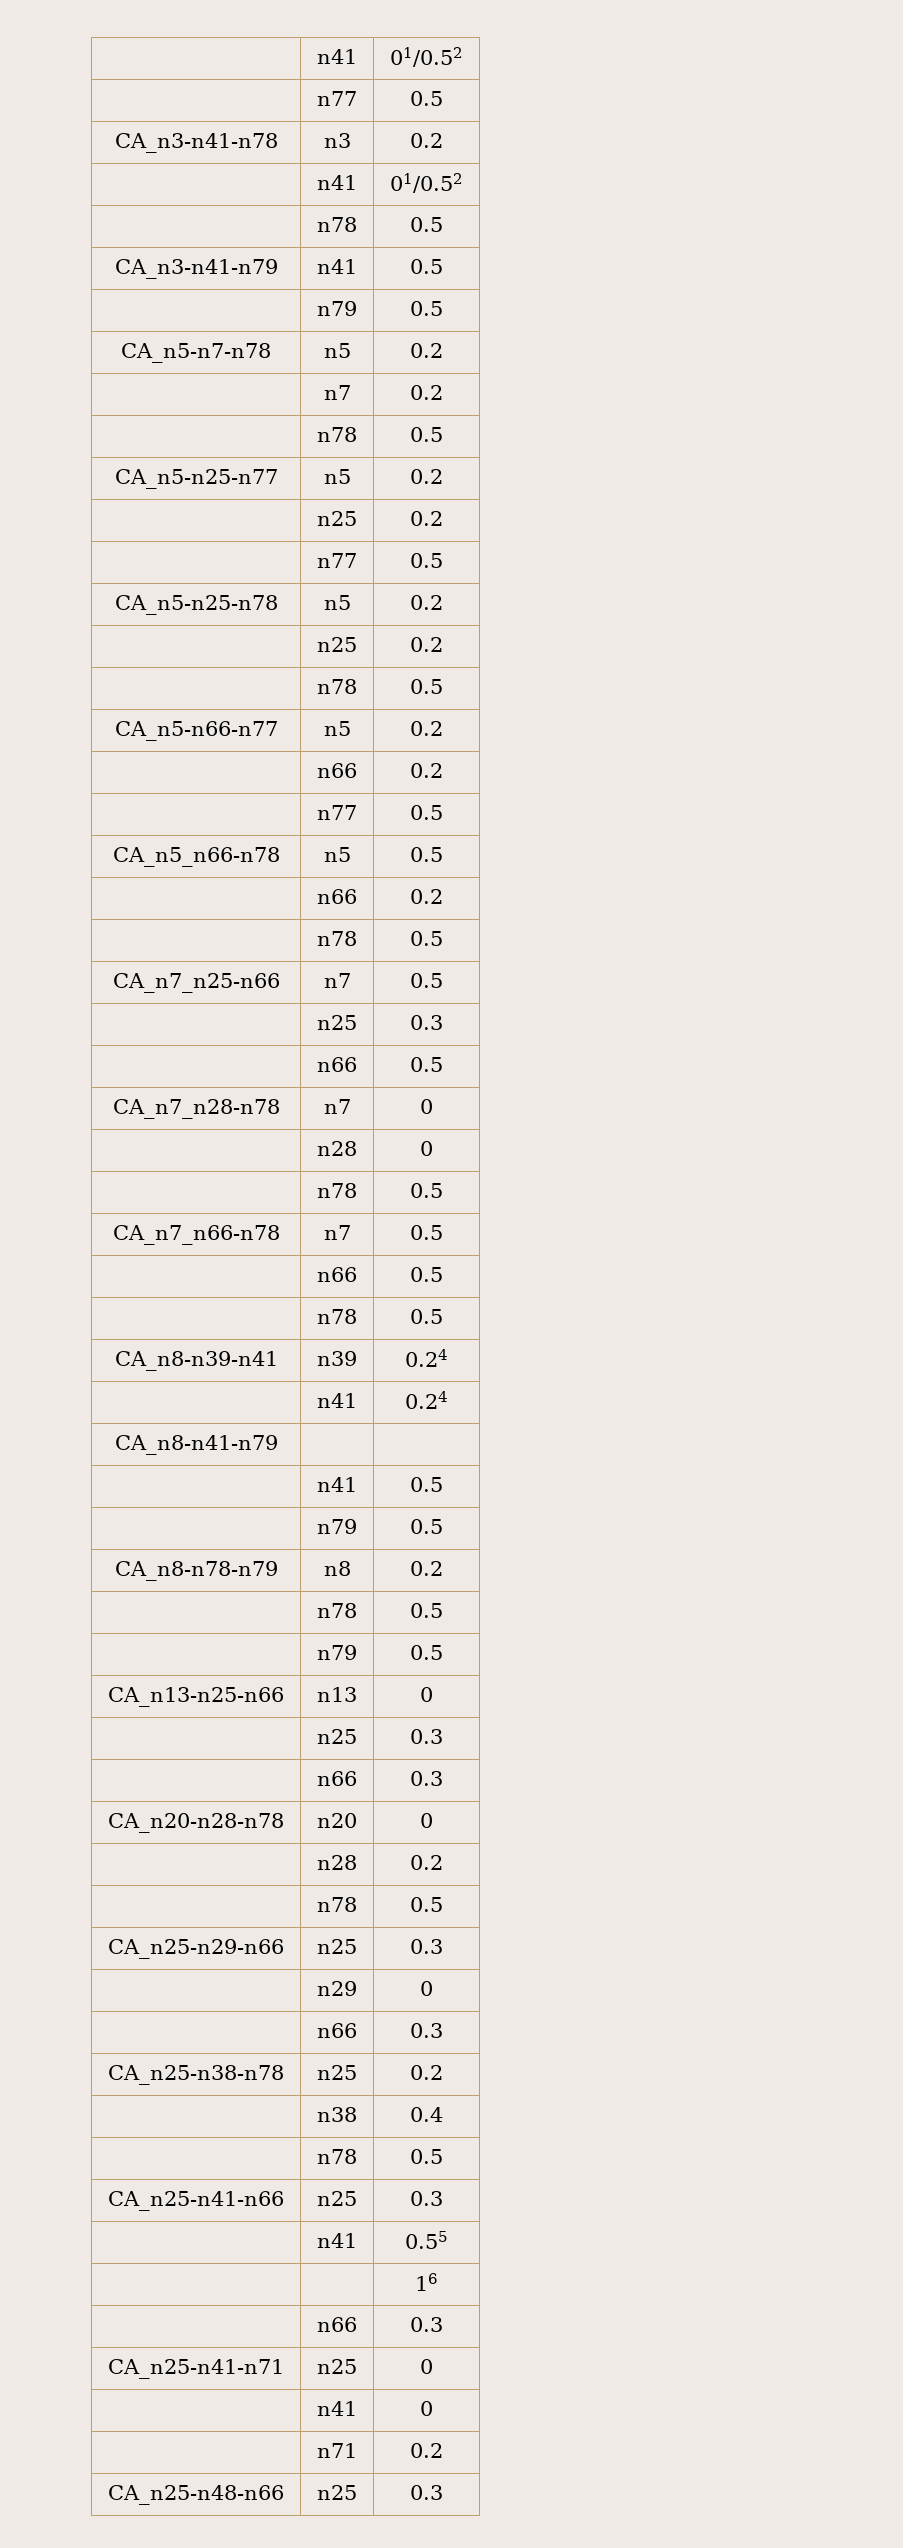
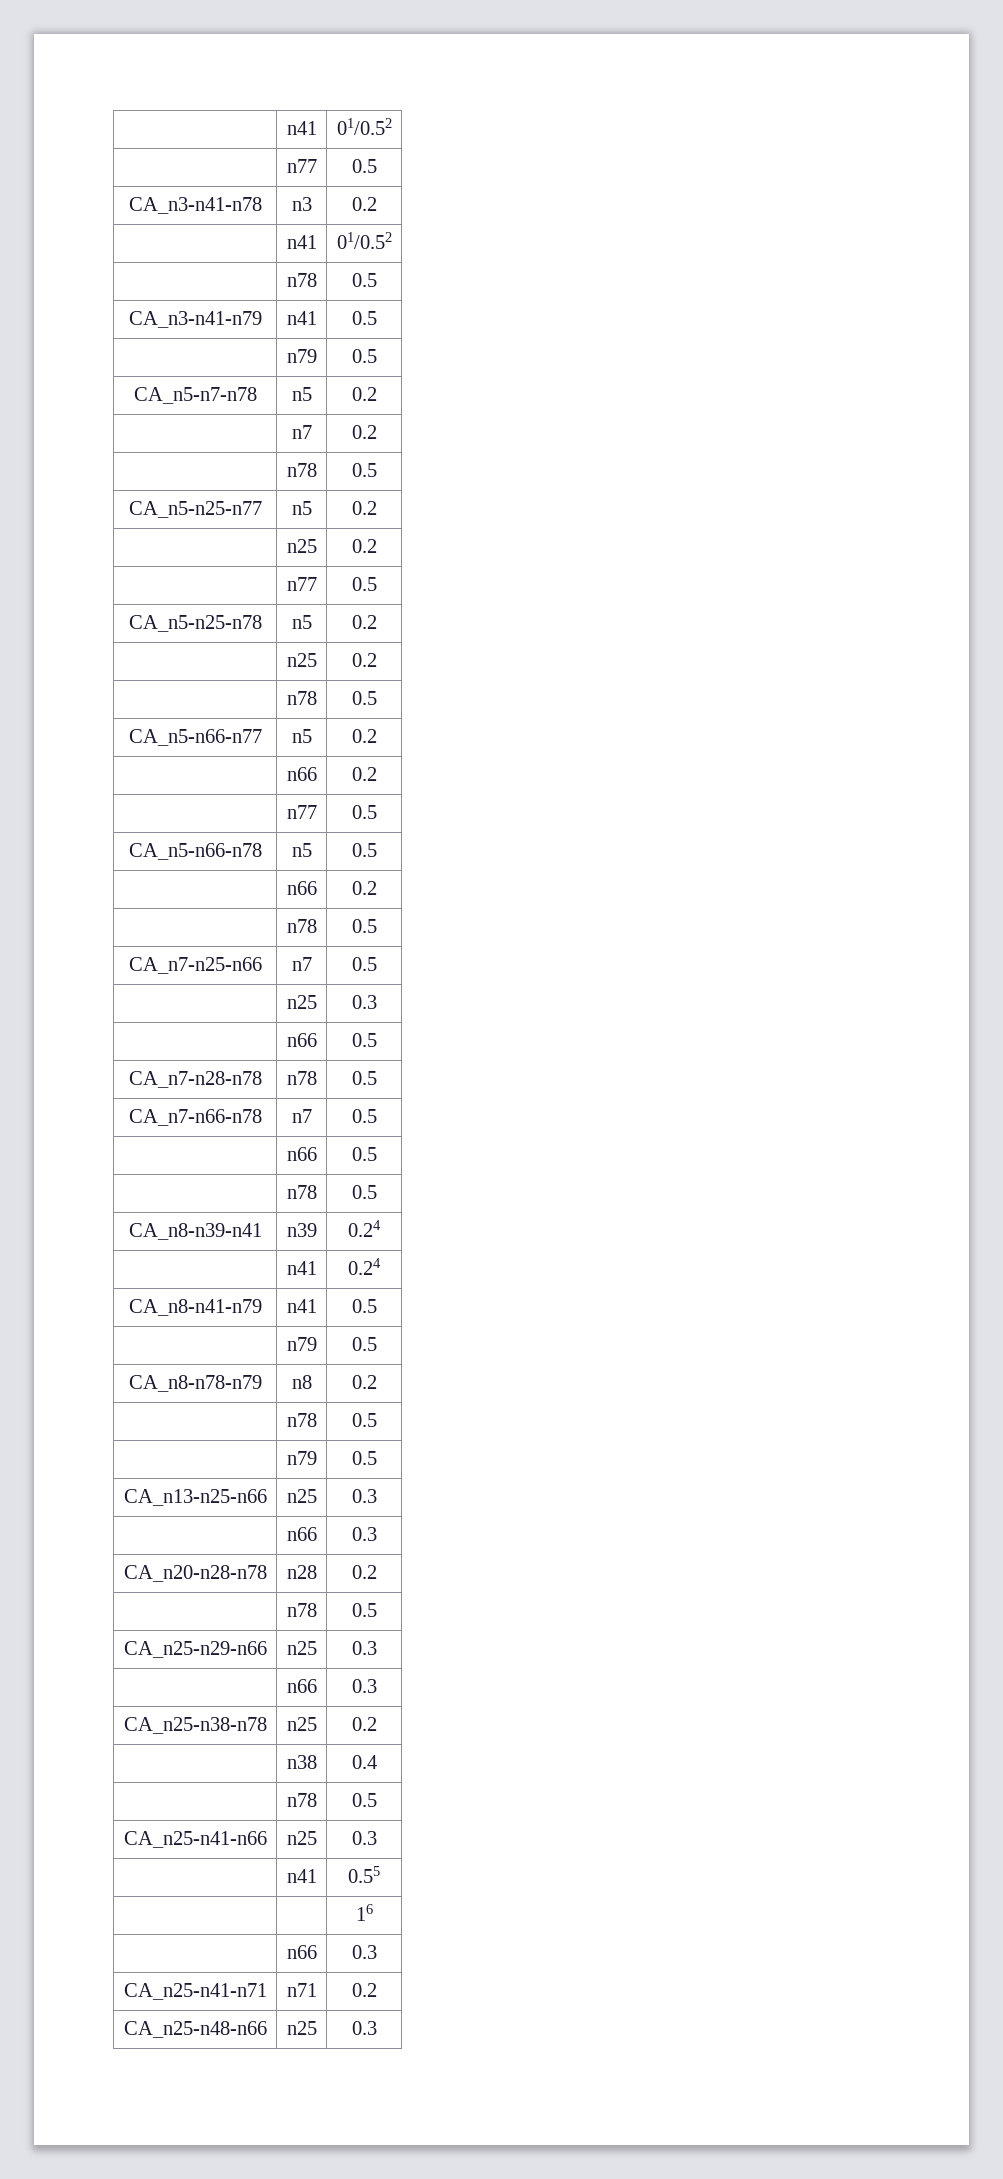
[112,847,280,867] CA_n5_n66-n78 -> [128,843,262,860] CA_n5-n66-n78
[112,973,280,993] CA_n7_n25-n66 -> [128,957,262,974] CA_n7-n25-n66
[112,1099,280,1119] [323,1099,351,1114] [420,1099,433,1114] [317,1141,357,1156] [420,1141,433,1156] [317,1183,357,1198] [410,1183,443,1198] [112,1225,280,1245] CA_n7_n28-n78 | n7 | 0 // | n28 | 0 // | n78 | 0.5 // CA_n7_n66-n78 -> [128,1071,262,1088] [286,1071,317,1085] [351,1071,377,1085] [128,1109,262,1126] CA_n7-n28-n78 | n78 | 0.5 // CA_n7-n66-n78
(278, 1445) | // | -> (262, 1307) none
[317,1687,357,1702] [420,1687,433,1702] | n13 | 0 // -> (267, 1497) none
[317,1813,357,1828] [420,1813,433,1828] | n20 | 0 // -> (267, 1573) none
[317,1981,357,1996] [420,1981,433,1996] // | n29 | 0 -> (377, 1648) none
[317,2359,357,2374] [420,2359,433,2374] [317,2401,357,2416] [420,2401,433,2416] | n25 | 0 // | n41 | 0 // -> (267, 1991) none

